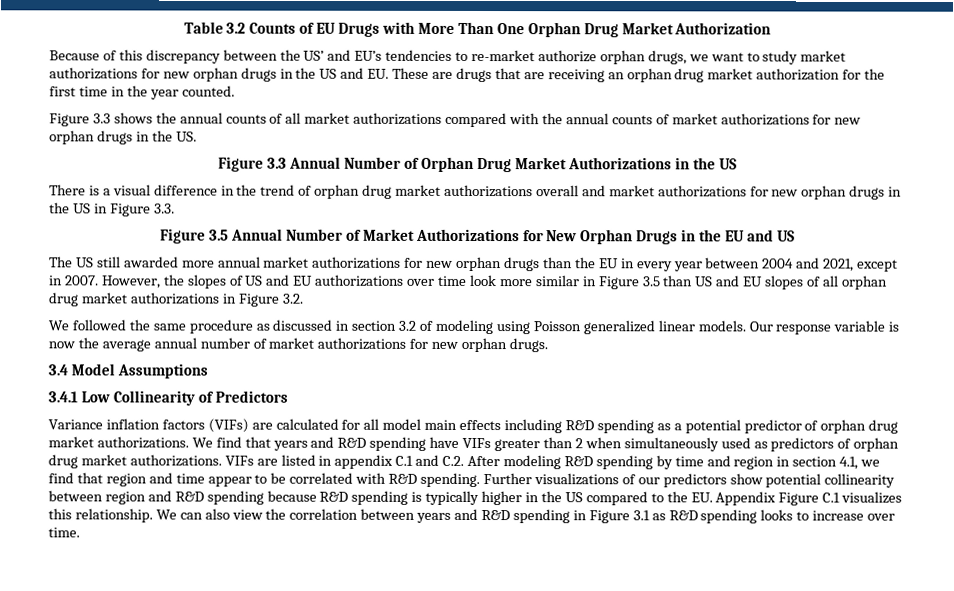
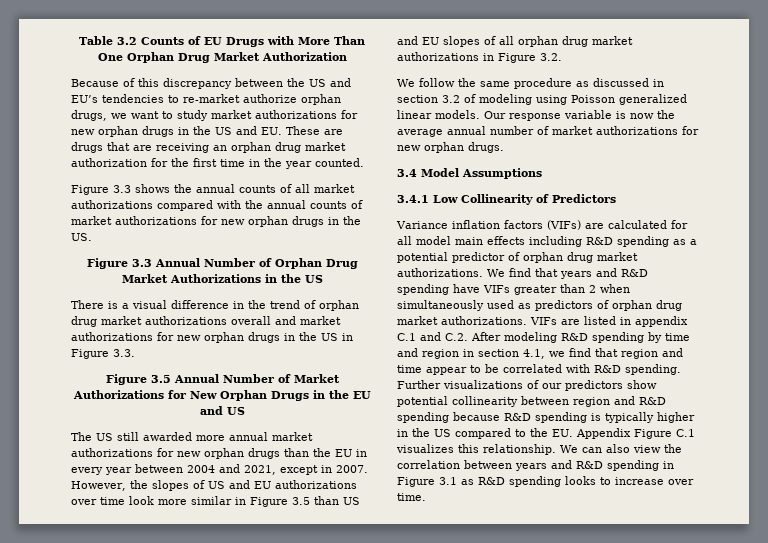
[303,50,325,61] US’ -> [309,79,326,87] US
[71,319,126,331] followed -> [419,78,455,87] follow

